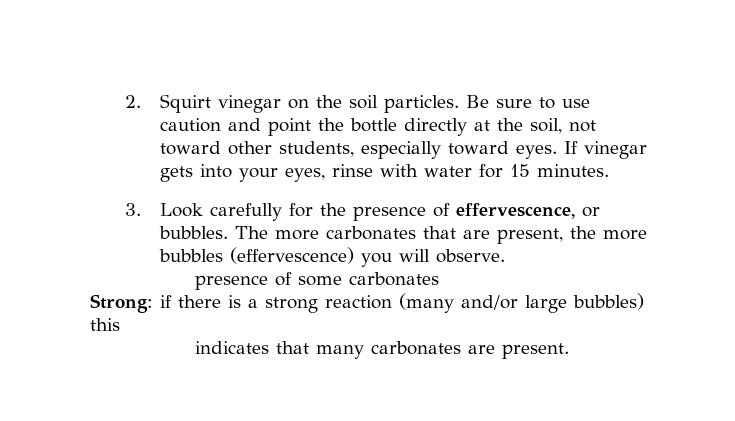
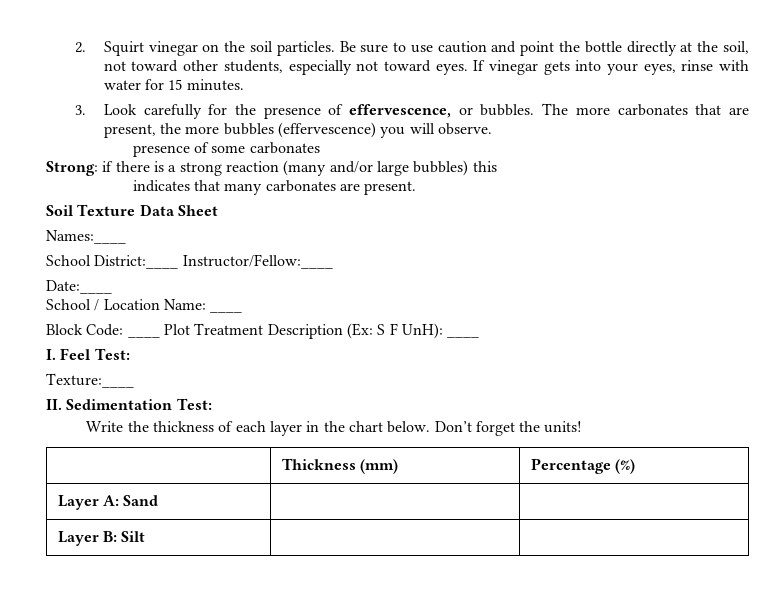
(441, 150) none -> [356,61,379,71] not
(569, 351) none -> [46,204,218,216] [46,230,126,244] [46,254,333,269] [46,280,112,294] [46,299,206,311] [210,310,243,313] [46,324,160,338] [163,323,480,339] [46,348,130,360] [46,373,134,388] [46,398,212,410] [86,421,583,436] [281,458,398,474] [530,458,635,474] [57,495,159,510] [57,531,146,546] // Soil Texture Data Sheet // Names:____ // School District:____ Instructor/Fellow:____ // Date:____ // School / Location Name: ____ // Block Code: ____ Plot Treatment Description (Ex: S F UnH): ____ // I. Feel Test: // Texture:____ // II. Sedimentation Test: // Write the thickness of each layer in the chart below. Don’t forget the units! // | Thickness (mm) | Percentage (%) // Layer A: Sand | | // Layer B: Silt | |

